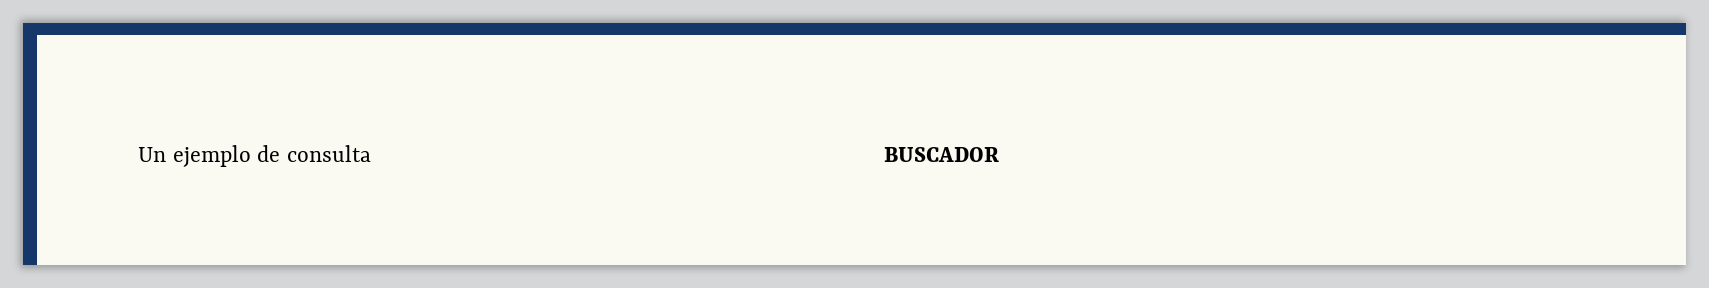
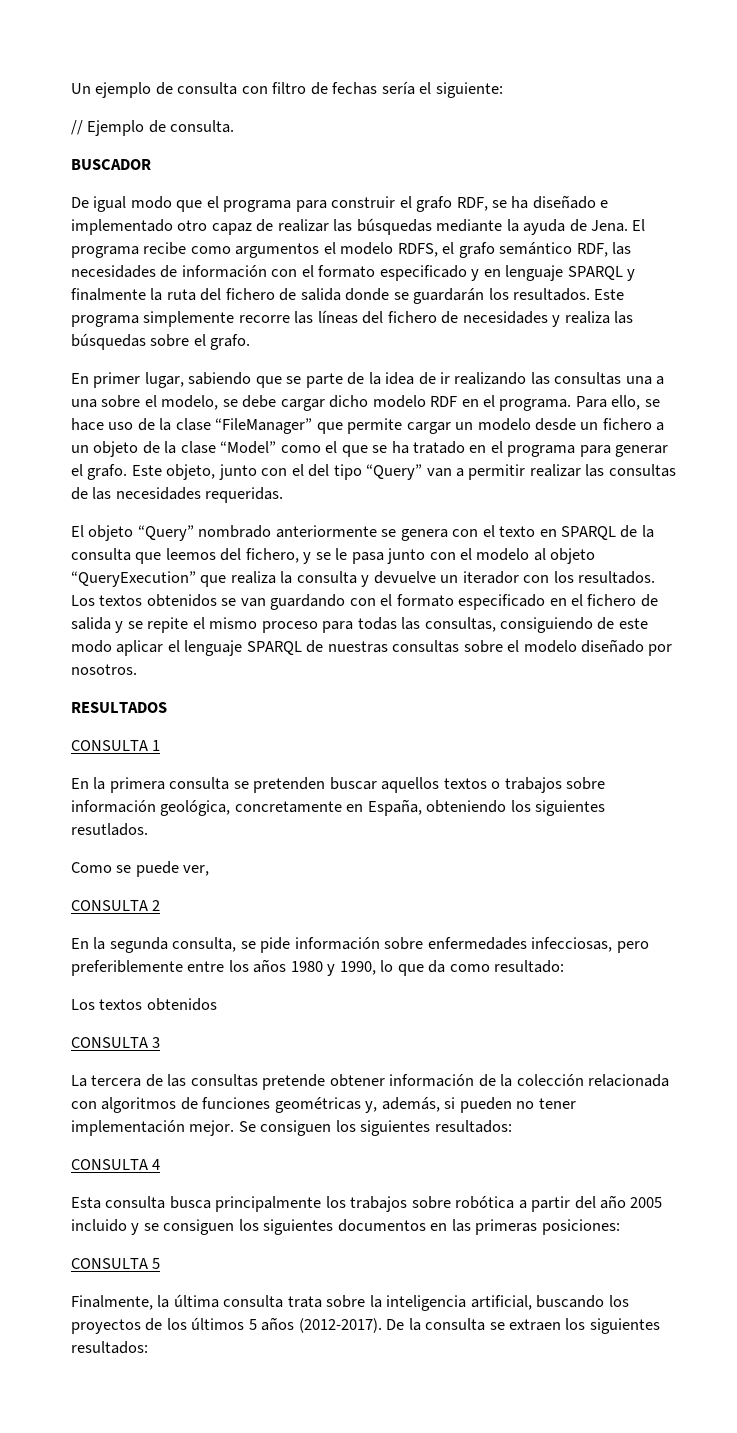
[884,147,999,162] // BUSCADOR -> [241,81,503,98] [71,120,235,136] [71,159,151,170] [71,195,609,212] [71,218,646,235] [71,242,632,258] [71,265,636,281] [71,288,625,304] [71,310,634,327] [71,333,251,350] [71,372,665,388] [71,395,660,411] [71,418,665,434] [71,441,669,457] [71,464,676,480] [71,487,284,503] [71,525,654,541] [71,548,596,564] [71,571,656,587] [71,594,658,610] [71,617,648,633] [71,639,673,656] [71,664,137,675] [71,702,167,713] [71,740,161,751] [71,777,606,793] [71,799,606,816] [71,823,148,836] [71,861,210,877] [71,900,161,911] [71,937,649,953] [71,959,565,976] [71,998,217,1011] [71,1037,161,1048] [71,1074,670,1090] [71,1097,576,1113] [71,1120,512,1136] [71,1159,161,1170] [71,1195,663,1212] [71,1219,620,1235] [71,1258,161,1269] [71,1294,629,1311] [71,1317,660,1334] [71,1341,148,1354] con filtro de fechas sería el siguiente: // // Ejemplo de consulta. // BUSCADOR // De igual modo que el programa para construir el grafo RDF, se ha diseñado e implementado otro capaz de realizar las búsquedas mediante la ayuda de Jena. El programa recibe como argumentos el modelo RDFS, el grafo semántico RDF, las necesidades de información con el formato especificado y en lenguaje SPARQL y finalmente la ruta del fichero de salida donde se guardarán los resultados. Este programa simplemente recorre las líneas del fichero de necesidades y realiza las búsquedas sobre el grafo. // En primer lugar, sabiendo que se parte de la idea de ir realizando las consultas una a una sobre el modelo, se debe cargar dicho modelo RDF en el programa. Para ello, se hace uso de la clase “FileManager” que permite cargar un modelo desde un fichero a un objeto de la clase “Model” como el que se ha tratado en el programa para generar el grafo. Este objeto, junto con el del tipo “Query” van a permitir realizar las consultas de las necesidades requeridas. // El objeto “Query” nombrado anteriormente se genera con el texto en SPARQL de la consulta que leemos del fichero, y se le pasa junto con el modelo al objeto “QueryExecution” que realiza la consulta y devuelve un iterador con los resultados. Los textos obtenidos se van guardando con el formato especificado en el fichero de salida y se repite el mismo proceso para todas las consultas, consiguiendo de este modo aplicar el lenguaje SPARQL de nuestras consultas sobre el modelo diseñado por nosotros. // RESULTADOS // CONSULTA 1 // En la primera consulta se pretenden buscar aquellos textos o trabajos sobre información geológica, concretamente en España, obteniendo los siguientes resutlados. // Como se puede ver, // CONSULTA 2 // En la segunda consulta, se pide información sobre enfermedades infecciosas, pero preferiblemente entre los años 1980 y 1990, lo que da como resultado: // Los textos obtenidos // CONSULTA 3 // La tercera de las consultas pretende obtener información de la colección relacionada con algoritmos de funciones geométricas y, además, si pueden no tener implementación mejor. Se consiguen los siguientes resultados: // CONSULTA 4 // Esta consulta busca principalmente los trabajos sobre robótica a partir del año 2005 incluido y se consiguen los siguientes documentos en las primeras posiciones: // CONSULTA 5 // Finalmente, la última consulta trata sobre la inteligencia artificial, buscando los proyectos de los últimos 5 años (2012-2017). De la consulta se extraen los siguientes resultados:

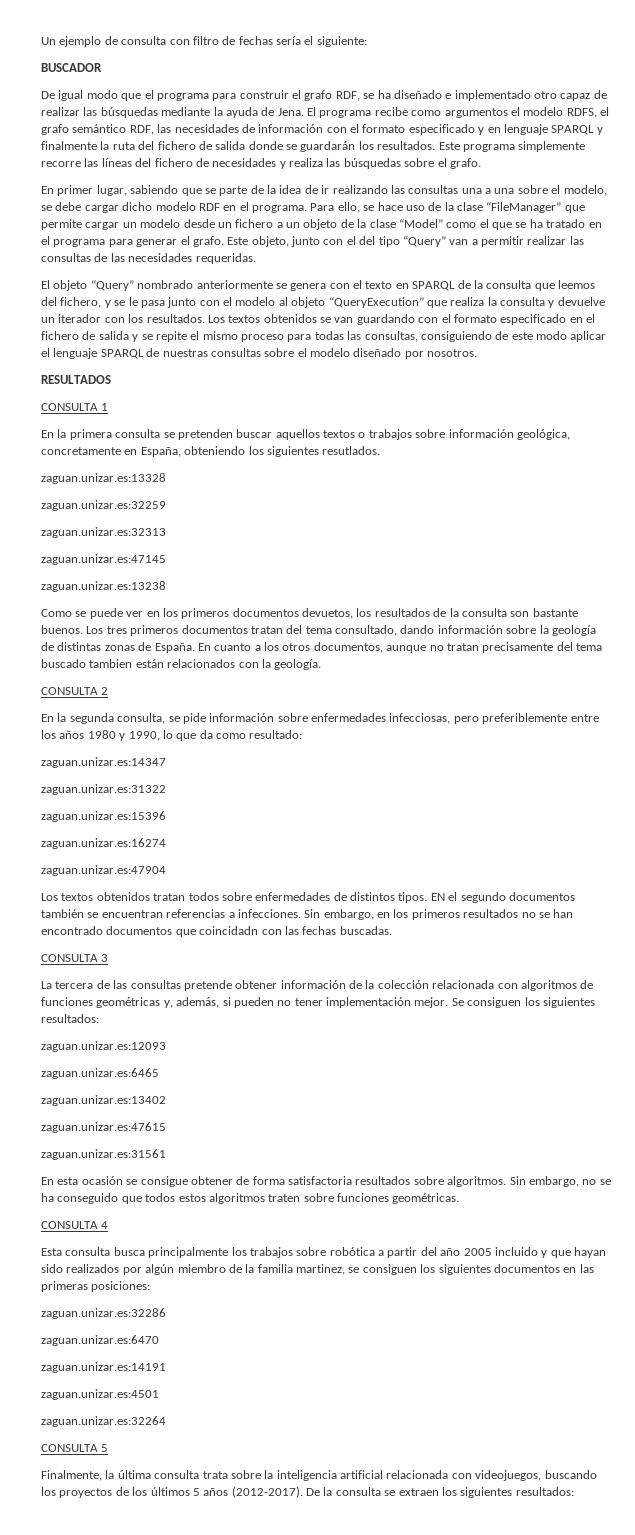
[71,120,235,136] // // Ejemplo de consulta. -> (367, 41) none
[71,861,210,877] Como se puede ver, -> [41,473,166,484] [41,500,166,511] [41,527,166,538] [41,554,166,565] [41,581,166,592] [41,608,578,619] [41,625,596,636] [41,642,602,653] [41,659,322,670] zaguan.unizar.es:13328 // zaguan.unizar.es:32259 // zaguan.unizar.es:32313 // zaguan.unizar.es:47145 // zaguan.unizar.es:13238 // Como se puede ver en los primeros documentos devuetos, los resultados de la consulta son bastante buenos. Los tres primeros documentos tratan del tema consultado, dando información sobre la geología de distintas zonas de España. En cuanto a los otros documentos, aunque no tratan precisamente del tema buscado tambien están relacionados con la geología.
[71,998,217,1011] Los textos obtenidos -> [41,757,166,768] [41,784,166,795] [41,811,166,822] [41,838,166,849] [41,865,166,876] [41,892,575,903] [41,909,574,920] [41,926,392,937] zaguan.unizar.es:14347 // zaguan.unizar.es:31322 // zaguan.unizar.es:15396 // zaguan.unizar.es:16274 // zaguan.unizar.es:47904 // Los textos obtenidos tratan todos sobre enfermedades de distintos tipos. EN el segundo documentos también se encuentran referencias a infecciones. Sin embargo, en los primeros resultados no se han encontrado documentos que coincidadn con las fechas buscadas.
(512, 1126) none -> [41,1041,166,1052] [41,1068,159,1079] [41,1095,166,1106] [41,1122,166,1133] [41,1149,166,1160] [41,1176,611,1187] [41,1193,460,1204] // zaguan.unizar.es:12093 // zaguan.unizar.es:6465 // zaguan.unizar.es:13402 // zaguan.unizar.es:47615 // zaguan.unizar.es:31561 // En esta ocasión se consigue obtener de forma satisfactoria resultados sobre algoritmos. Sin embargo, no se ha conseguido que todos estos algoritmos traten sobre funciones geométricas.
(140, 1229) none -> [550,1247,606,1258] [41,1264,345,1275] que hayan sido realizados por algún miembro de la familia martinez,
(620, 1227) none -> [41,1308,166,1319] [41,1335,159,1346] [41,1362,166,1373] [41,1389,159,1400] [41,1416,166,1427] // zaguan.unizar.es:32286 // zaguan.unizar.es:6470 // zaguan.unizar.es:14191 // zaguan.unizar.es:4501 // zaguan.unizar.es:32264
[470,1295,532,1310] artificial, -> [340,1470,542,1481] artificial relacionada con videojuegos,

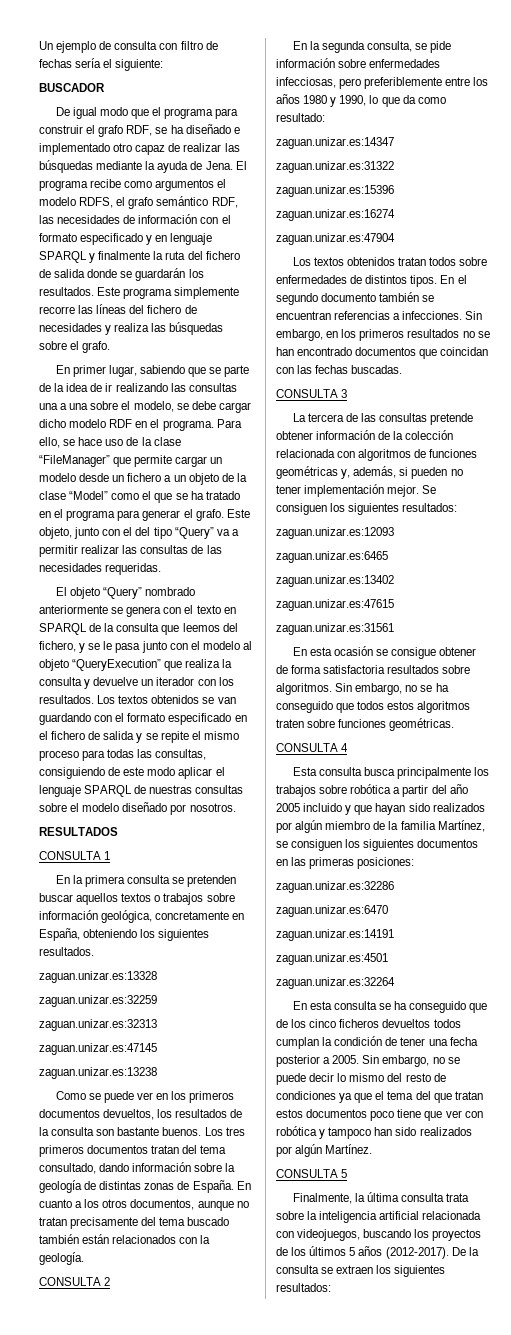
[449,239,469,245] van -> [216,529,230,536] va
[322,446,381,455] resutlados. -> [39,947,94,956] resultados.
[302,608,353,619] devuetos, -> [103,1109,155,1120] devueltos,
[89,659,133,668] tambien -> [39,1234,79,1244] también
[430,893,445,901] EN -> [440,275,455,284] En
[508,892,575,901] documentos -> [321,293,377,302] documento
[199,926,259,935] coincidadn -> [440,347,489,356] coincidan
[296,1264,345,1275] martinez, -> [437,820,485,832] Martínez,
(166, 1421) none -> [292,1001,488,1013] [276,1019,461,1028] [276,1036,478,1049] [276,1055,460,1067] [276,1073,446,1085] [276,1091,483,1103] [276,1109,483,1121] [276,1126,472,1139] [276,1144,373,1157] // En esta consulta se ha conseguido que de los cinco ficheros devueltos todos cumplan la condición de tener una fecha posterior a 2005. Sin embargo, no se puede decir lo mismo del resto de condiciones ya que el tema del que tratan estos documentos poco tiene que ver con robótica y tampoco han sido realizados por algún Martínez.

